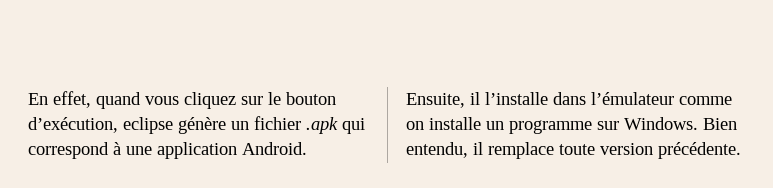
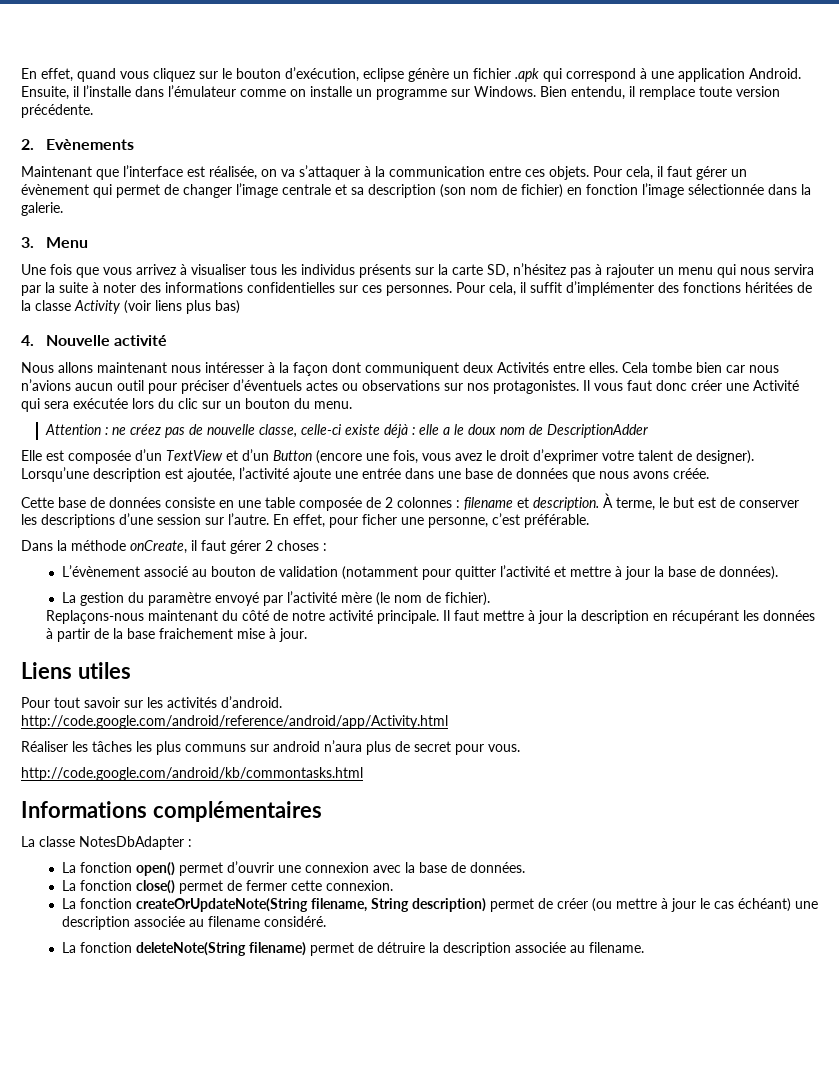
(741, 150) none -> [21,139,135,150] [21,165,747,180] [21,183,811,198] [21,202,63,216] [21,237,89,248] [21,263,814,278] [21,281,812,296] [21,300,240,314] [21,335,168,346] [21,362,779,376] [21,379,799,394] [21,398,352,412] [45,424,649,438] [21,449,754,464] [21,467,709,482] [21,493,799,511] [21,513,589,528] [21,540,327,554] [61,565,778,580] [61,591,490,606] [46,610,816,624] [46,628,308,642] [21,662,131,679] [21,696,282,708] [21,715,448,729] [21,740,520,755] [21,767,363,781] [21,801,322,822] [21,836,192,850] [61,861,525,876] [61,880,393,894] [61,898,818,912] [61,916,326,930] [61,942,644,956] // 2. Evènements // Maintenant que l’interface est réalisée, on va s’attaquer à la communication entre ces objets. Pour cela, il faut gérer un évènement qui permet de changer l’image centrale et sa description (son nom de fichier) en fonction l’image sélectionnée dans la galerie. // 3. Menu // Une fois que vous arrivez à visualiser tous les individus présents sur la carte SD, n’hésitez pas à rajouter un menu qui nous servira par la suite à noter des informations confidentielles sur ces personnes. Pour cela, il suffit d’implémenter des fonctions héritées de la classe Activity (voir liens plus bas) // 4. Nouvelle activité // Nous allons maintenant nous intéresser à la façon dont communiquent deux Activités entre elles. Cela tombe bien car nous n’avions aucun outil pour préciser d’éventuels actes ou observations sur nos protagonistes. Il vous faut donc créer une Activité qui sera exécutée lors du clic sur un bouton du menu. // Attention : ne créez pas de nouvelle classe, celle-ci existe déjà : elle a le doux nom de DescriptionAdder // Elle est composée d’un TextView et d’un Button (encore une fois, vous avez le droit d’exprimer votre talent de designer). Lorsqu’une description est ajoutée, l’activité ajoute une entrée dans une base de données que nous avons créée. // Cette base de données consiste en une table composée de 2 colonnes : filename et description. À terme, le but est de conserver les descriptions d’une session sur l’autre. En effet, pour ficher une personne, c’est préférable. // Dans la méthode onCreate, il faut gérer 2 choses : // L’évènement associé au bouton de validation (notamment pour quitter l’activité et mettre à jour la base de données). // La gestion du paramètre envoyé par l’activité mère (le nom de fichier). // Replaçons-nous maintenant du côté de notre activité principale. Il faut mettre à jour la description en récupérant les données à partir de la base fraichement mise à jour. // Liens utiles // Pour tout savoir sur les activités d’android. // http://code.google.com/android/reference/android/app/Activity.html // Réaliser les tâches les plus communs sur android n’aura plus de secret pour vous. // http://code.google.com/android/kb/commontasks.html // Informations complémentaires // La classe NotesDbAdapter : // La fonction open() permet d’ouvrir une connexion avec la base de données. // La fonction close() permet de fermer cette connexion. // La fonction createOrUpdateNote(String filename, String description) permet de créer (ou mettre à jour le cas échéant) une description associée au filename considéré. // La fonction deleteNote(String filename) permet de détruire la description associée au filename.

